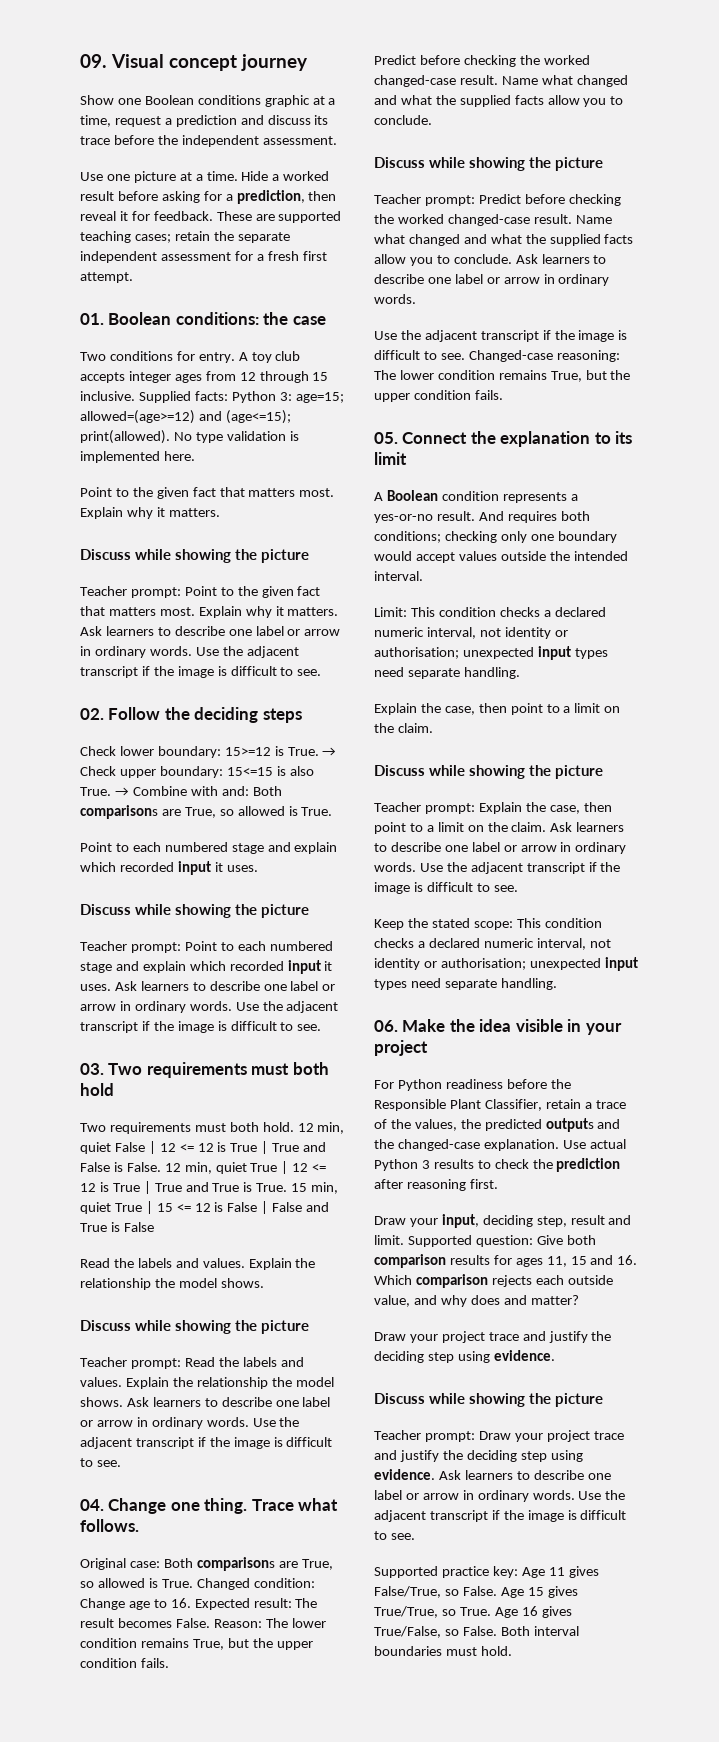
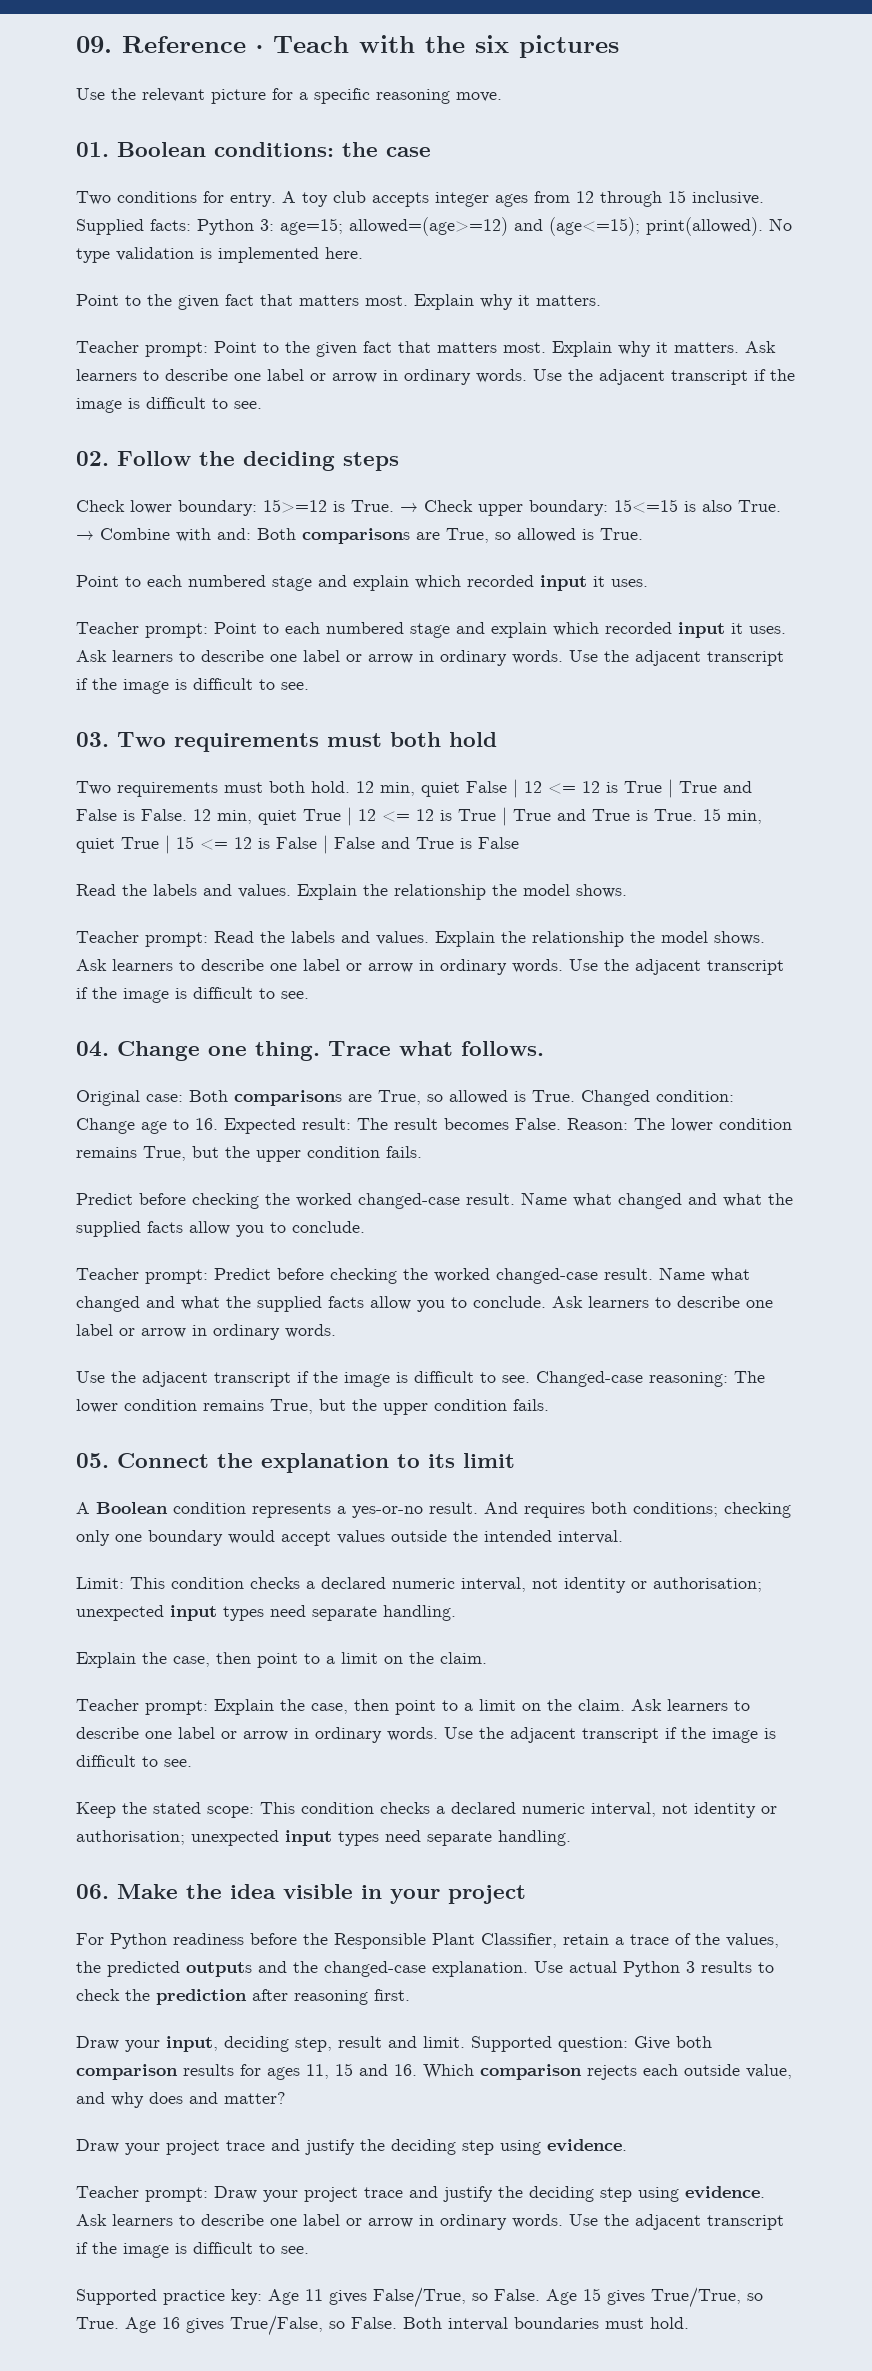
[111,54,308,71] [80,95,336,107] [80,115,329,127] [80,135,337,147] [80,171,330,183] [80,190,337,204] [80,211,342,223] [80,231,290,243] [80,251,327,263] [80,272,133,283] Visual concept journey // Show one Boolean conditions graphic at a time, request a prediction and discuss its trace before the independent assessment. // Use one picture at a time. Hide a worked result before asking for a prediction, then reveal it for feedback. These are supported teaching cases; retain the separate independent assessment for a fresh first attempt. -> [122,35,619,58] [76,88,502,104] Reference · Teach with the six pictures // Use the relevant picture for a specific reasoning move.
[80,549,309,563] // Discuss while showing the picture -> (601, 300) none
[80,904,309,918] // Discuss while showing the picture -> (648, 583) none
[80,1320,309,1334] // Discuss while showing the picture -> (627, 891) none
[374,157,603,171] // Discuss while showing the picture -> (365, 1227) none
[374,765,603,779] // Discuss while showing the picture -> (487, 1658) none
[374,1393,603,1407] // Discuss while showing the picture -> (627, 2145) none

